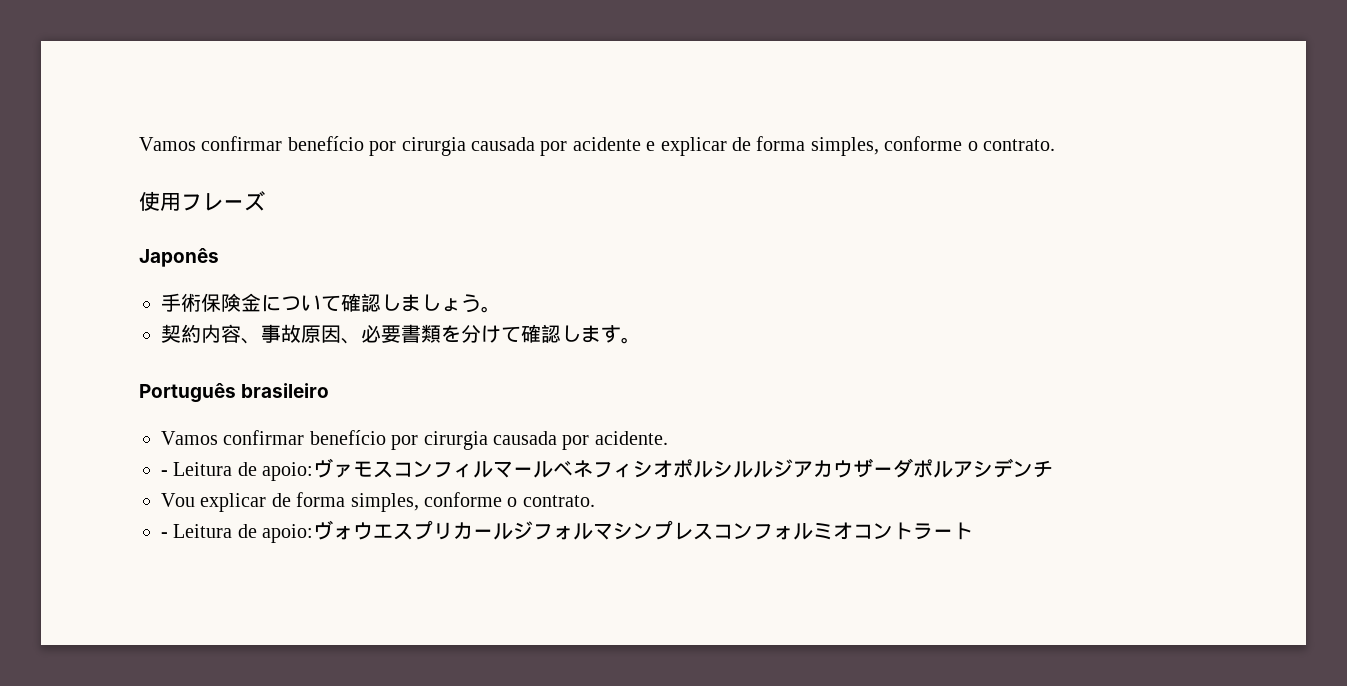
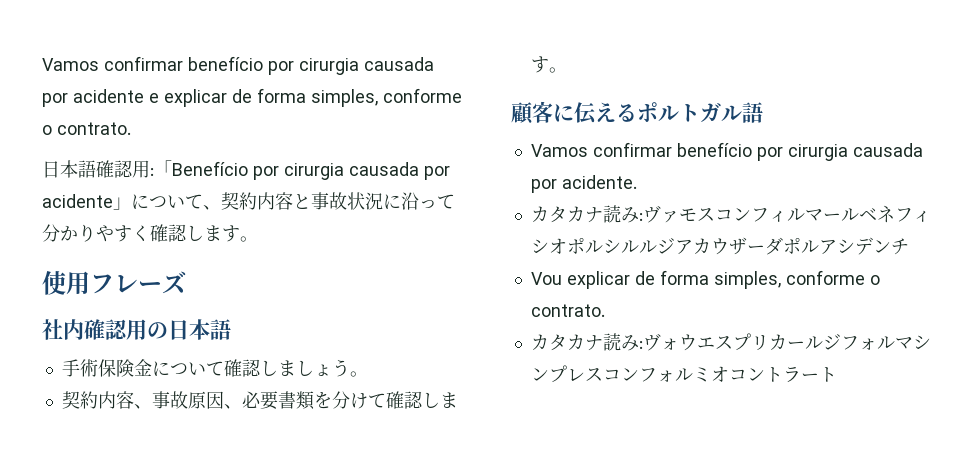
(1055, 145) none -> [42,160,450,180] [42,192,455,210] [42,224,258,242] // 日本語確認用:「Benefício por cirurgia causada por acidente」について、契約内容と事故状況に沿って分かりやすく確認します。
[139,248,219,267] Japonês -> [42,319,231,340] 社内確認用の日本語
[139,383,330,403] Português brasileiro -> [511,101,763,125] 顧客に伝えるポルトガル語
[161,462,314,481] - Leitura de apoio: -> [530,205,643,223] カタカナ読み:
[161,524,314,543] - Leitura de apoio: -> [530,333,643,351] カタカナ読み:

